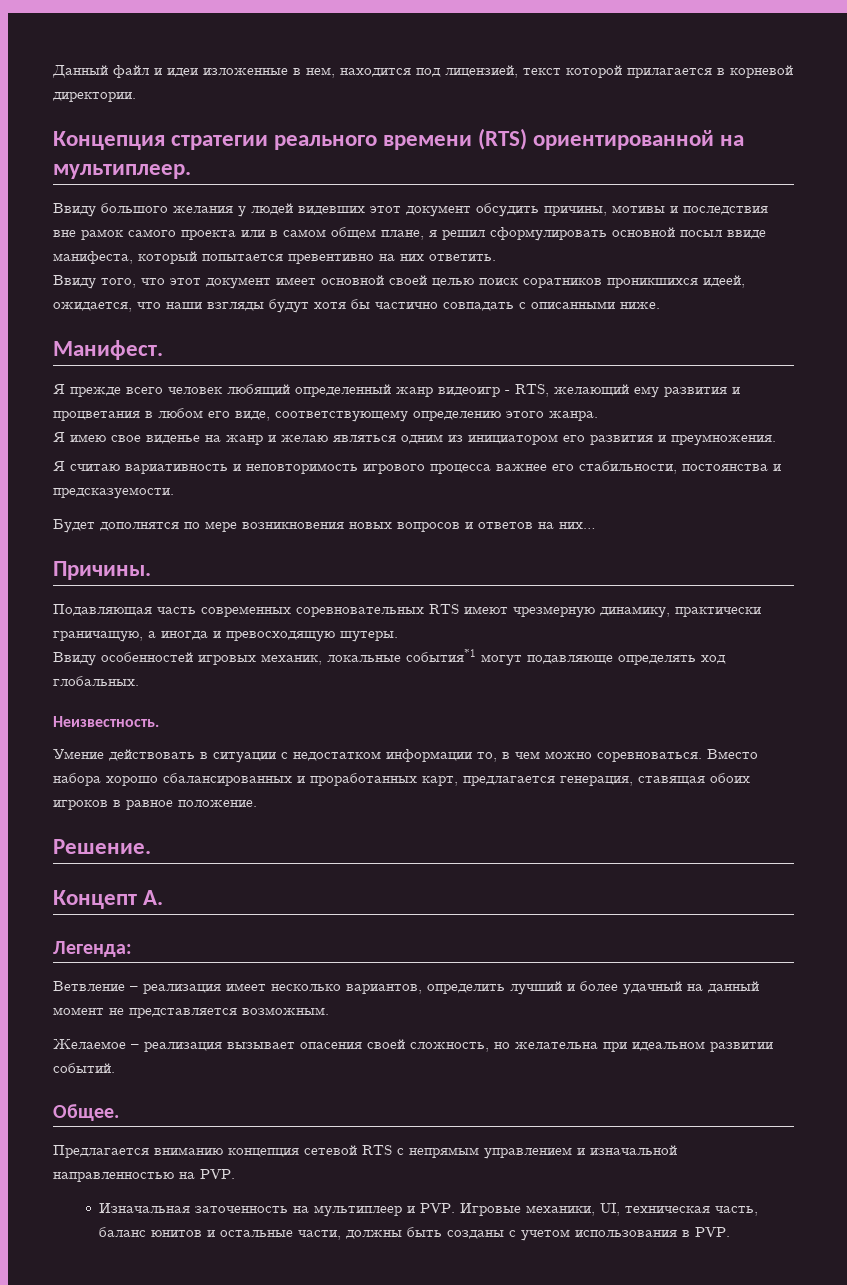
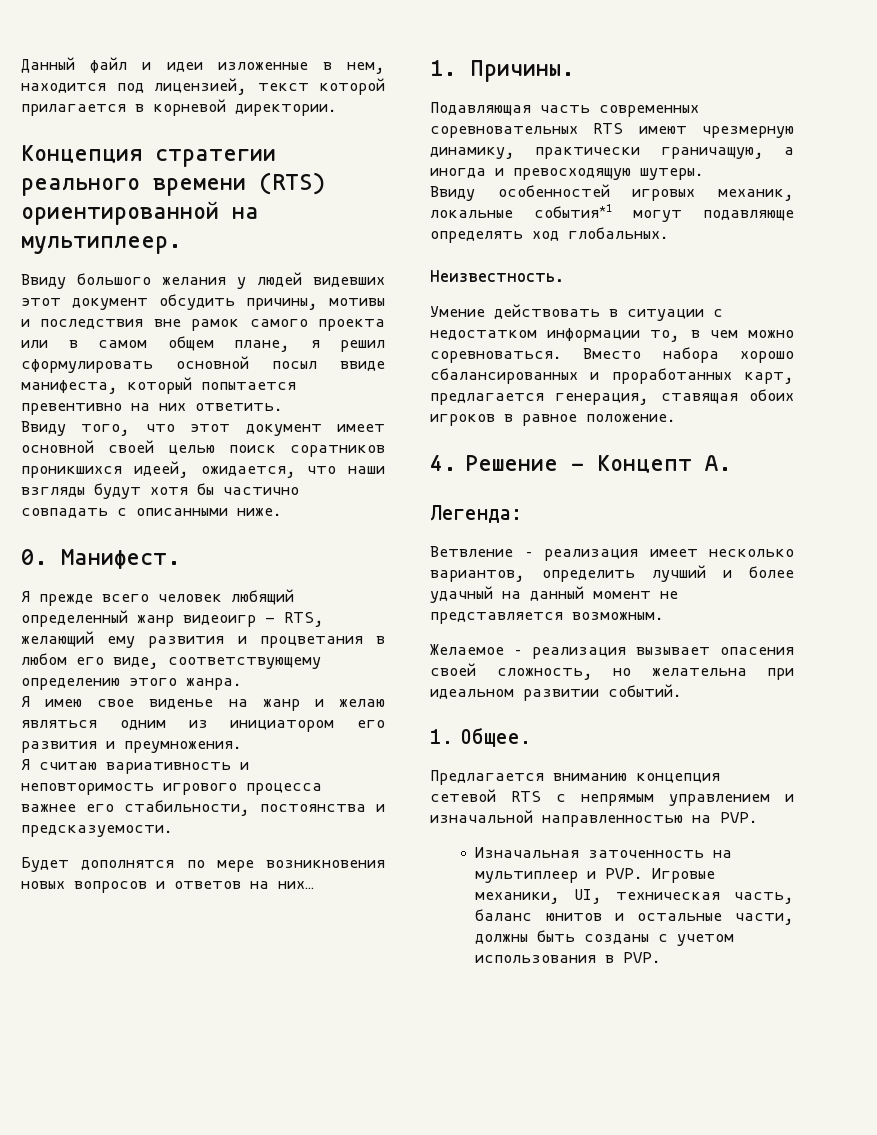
(660, 305) none -> [21,549,48,565] 0.
(596, 525) none -> [430,60,457,76] 1.
[53,839,151,854] Решение. // -> [430,455,585,471] 4. Решение -
(115, 1068) none -> [430,729,453,744] 1.

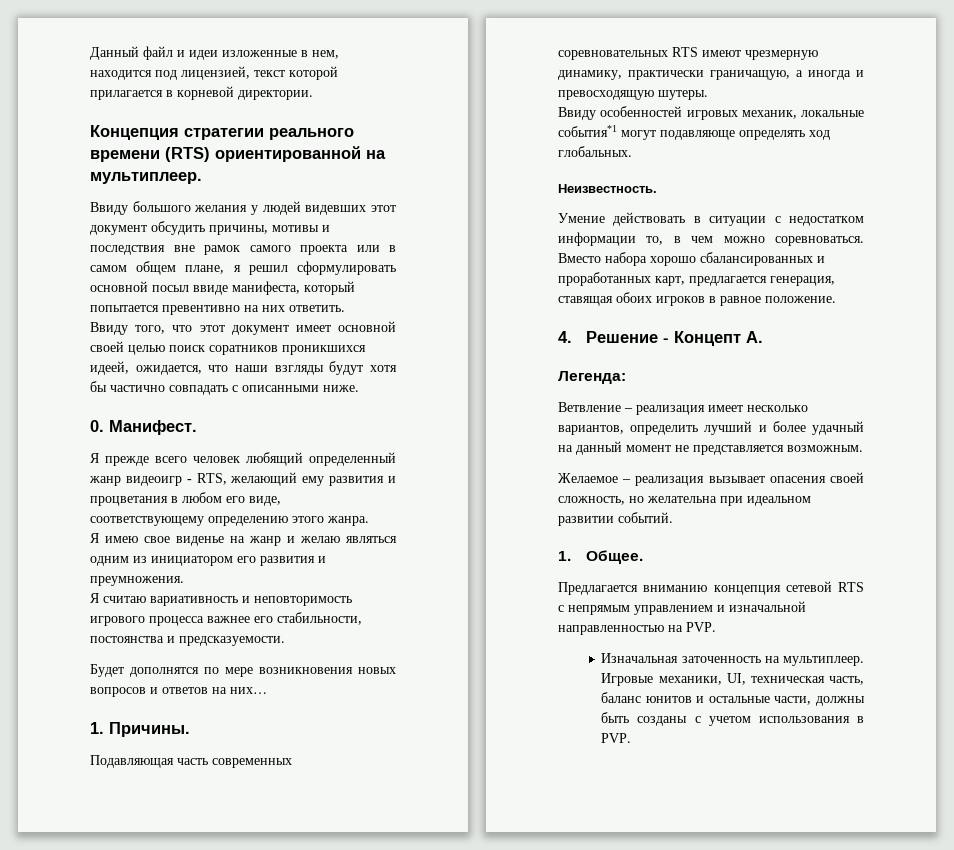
[475,868,644,883] мультиплеер и PVP. -> [783,656,864,666] мультиплеер.

